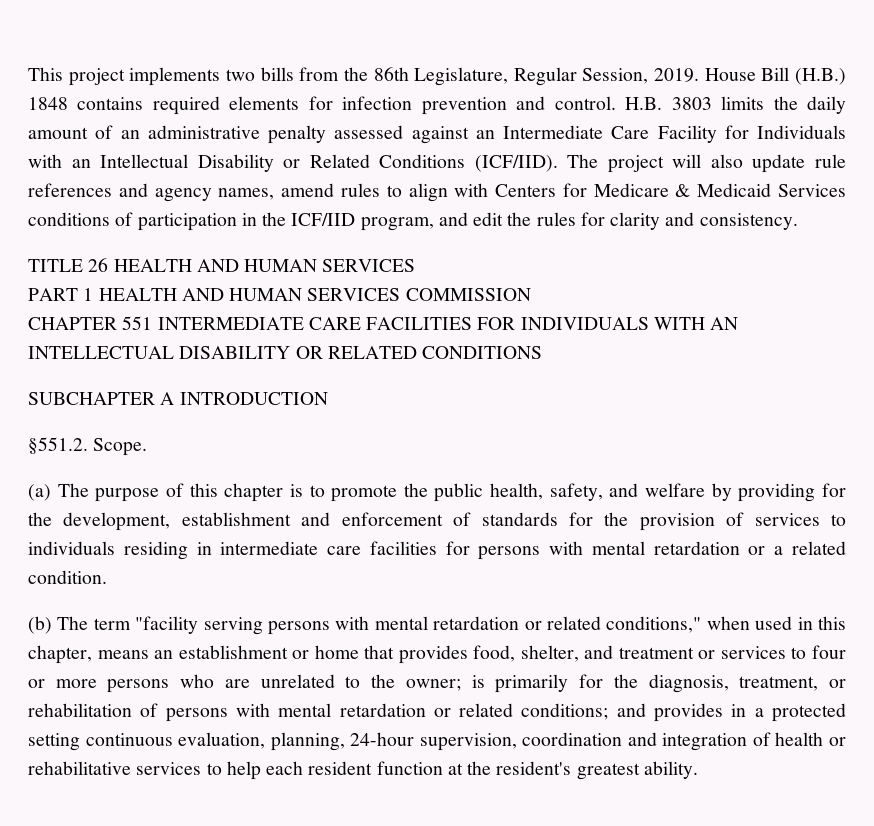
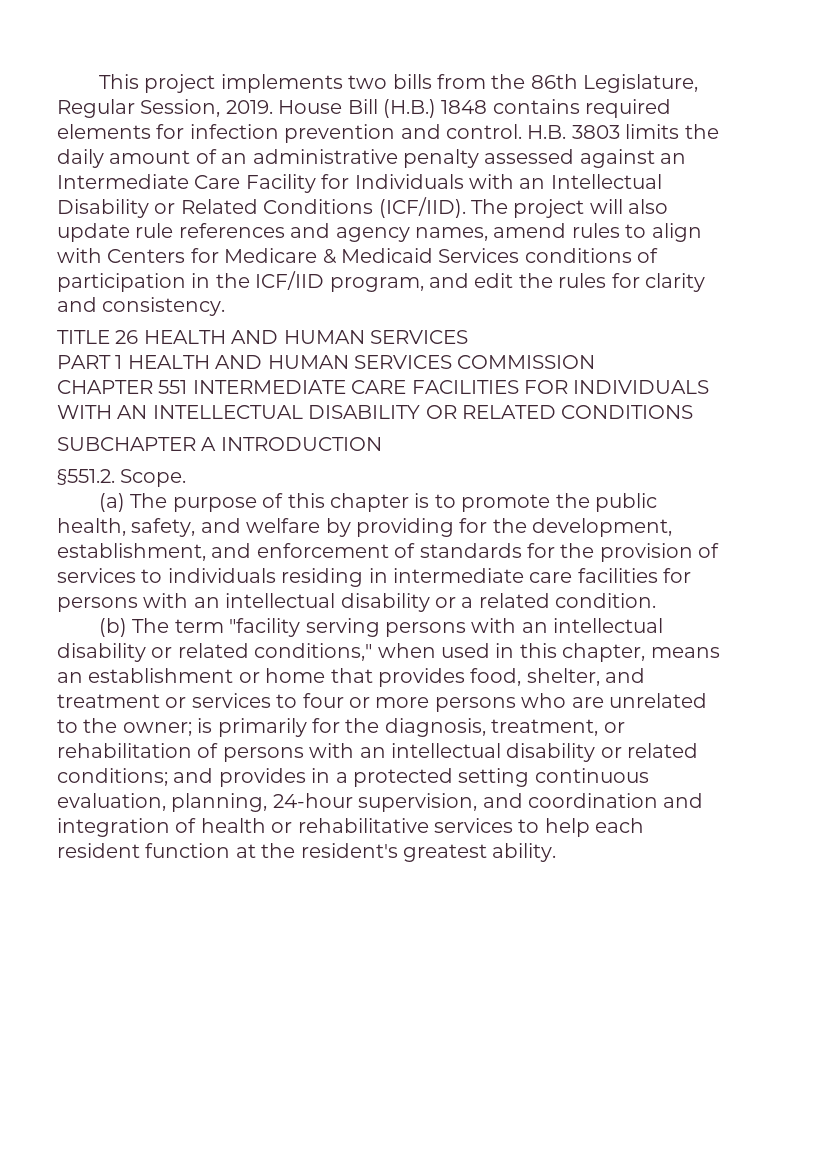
[181,512,291,526] establishment -> [57,543,206,561] establishment,
[591,541,740,555] mental retardation -> [193,593,430,612] an intellectual disability
[374,616,520,630] mental retardation -> [521,618,664,633] [57,643,146,662] an intellectual disability
[278,703,426,717] mental retardation -> [359,743,596,762] an intellectual disability
(517, 742) none -> [482,793,523,808] and

